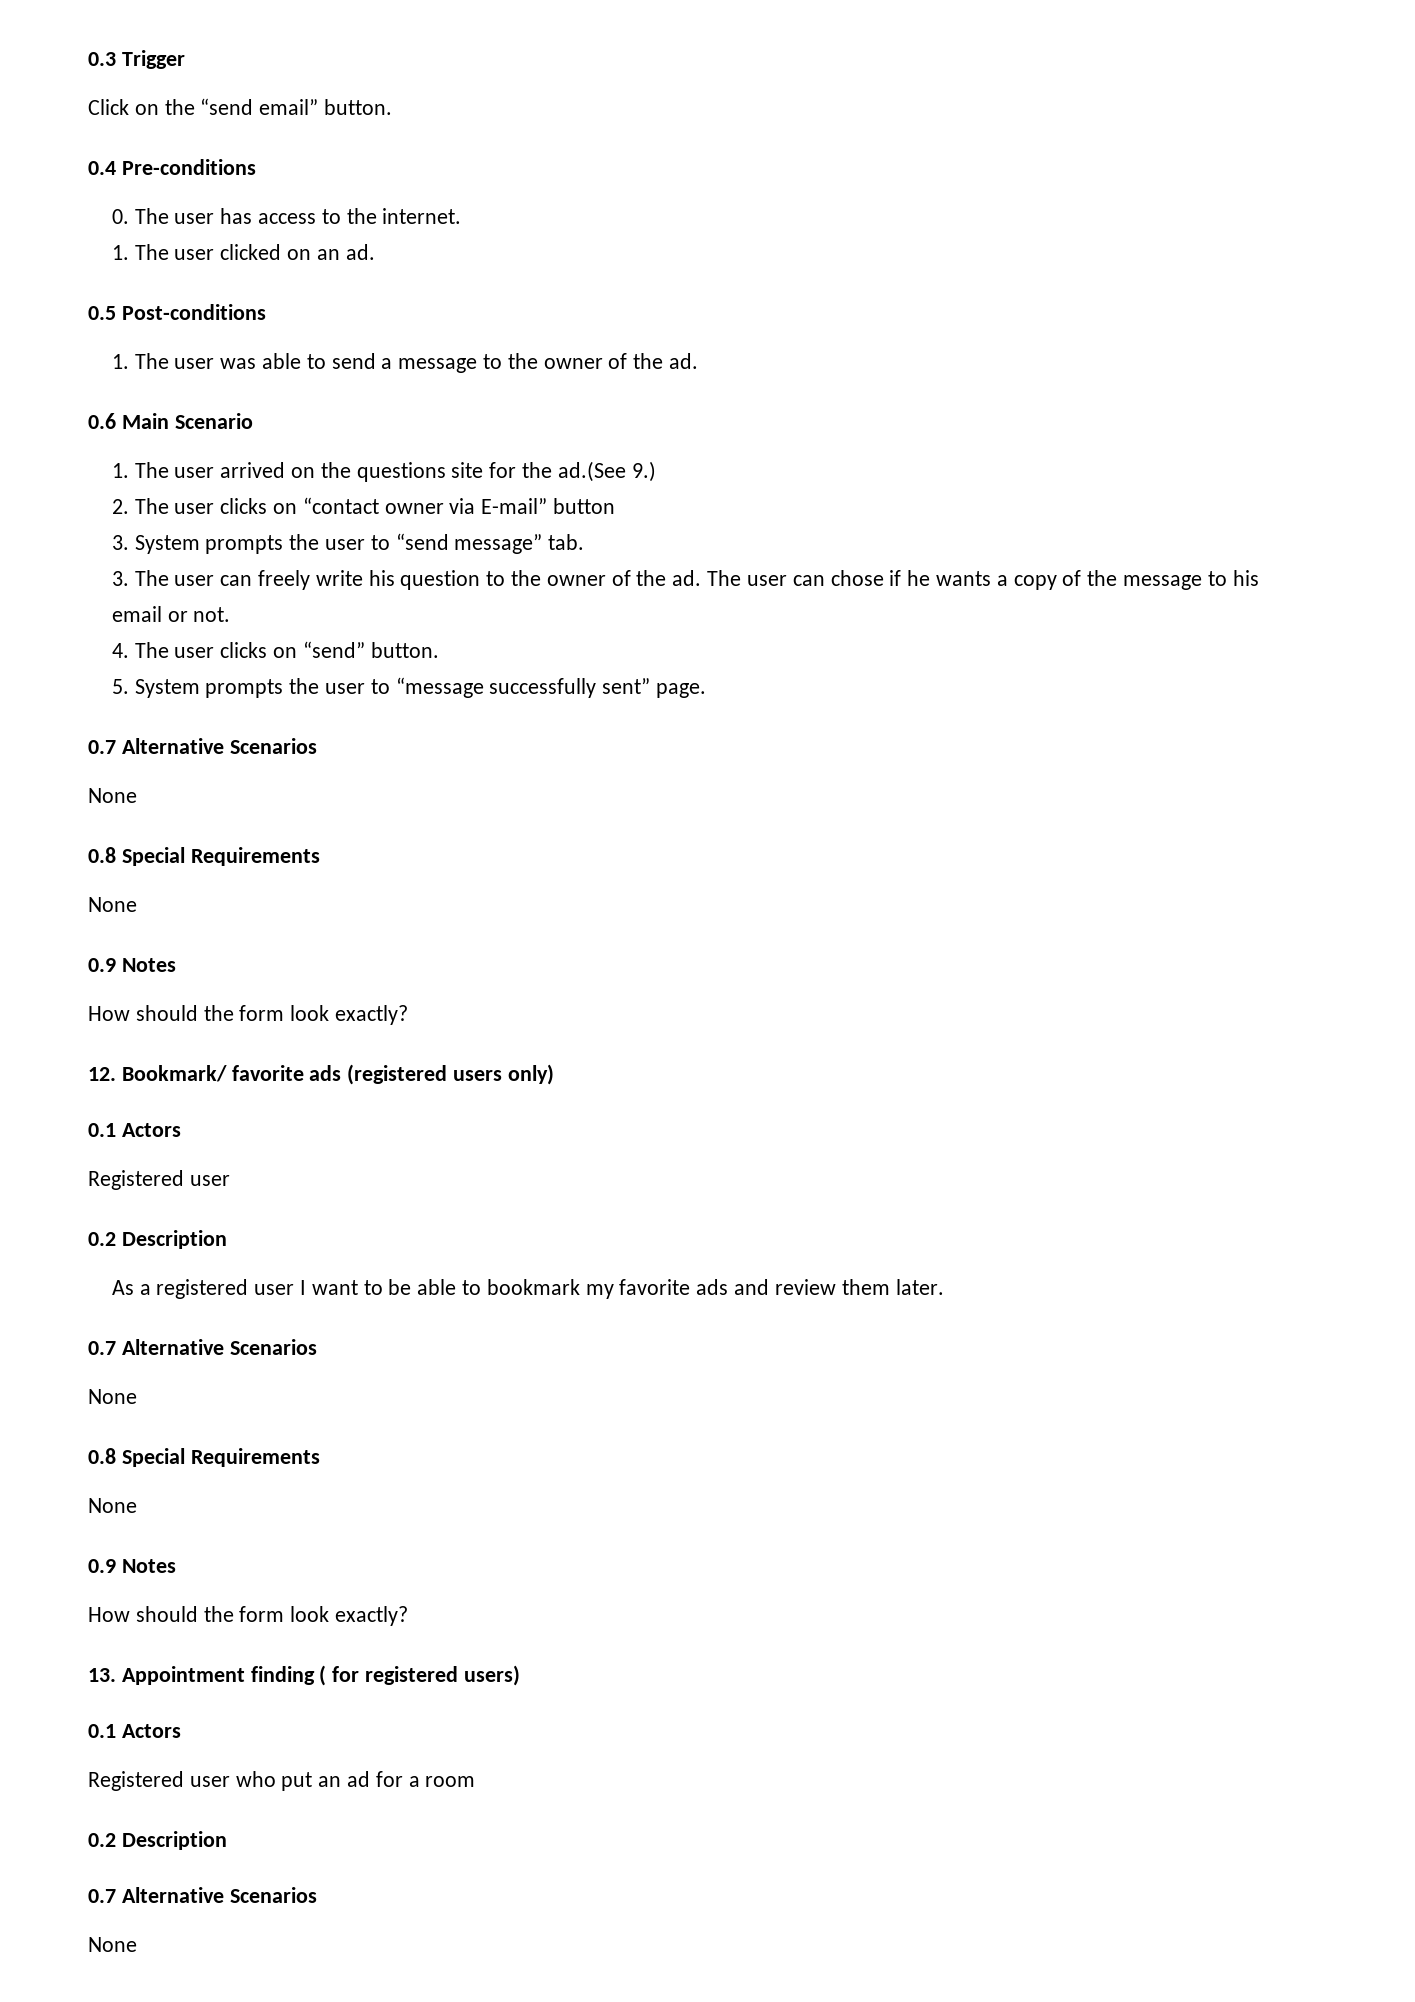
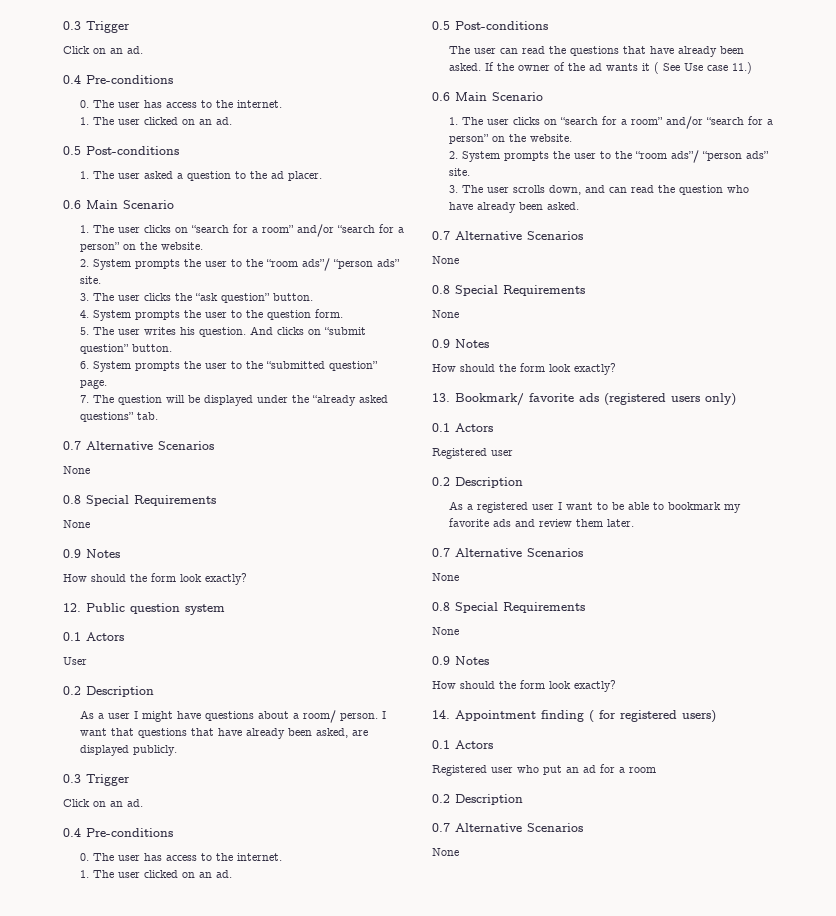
[88,50,185,69] [88,98,393,115] 0.3 Trigger // Click on the “send email” button. -> [63,21,130,33] [63,46,143,54] 0.3 Trigger // Click on an ad.
[220,353,699,373] [88,413,253,429] [111,461,656,482] [111,497,616,514] [111,533,585,554] [111,570,1259,590] [111,606,231,622] [111,641,439,658] [111,677,707,698] was able to send a message to the owner of the ad. // 0.6 Main Scenario // 1. The user arrived on the questions site for the ad.(See 9.) // 2. The user clicks on “contact owner via E-mail” button // 3. System prompts the user to “send message” tab. // 3. The user can freely write his question to the owner of the ad. The user can chose if he wants a copy of the message to his email or not. // 4. The user clicks on “send” button. // 5. System prompts the user to “message successfully sent” page. -> [143,171,322,181] [63,200,174,209] [79,224,404,237] [79,242,203,252] [79,258,400,271] [79,276,101,284] [79,293,313,303] [79,309,343,321] [79,326,366,337] [79,344,172,354] [79,361,378,372] [79,379,107,389] [79,395,388,406] [79,412,158,422] asked a question to the ad placer. // 0.6 Main Scenario // 1. The user clicks on “search for a room” and/or “search for a person” on the website. // 2. System prompts the user to the “room ads”/ “person ads” site. // 3. The user clicks the “ask question” button. // 4. System prompts the user to the question form. // 5. The user writes his question. And clicks on “submit question” button. // 6. System prompts the user to the “submitted question” page. // 7. The question will be displayed under the “already asked questions” tab.
(116, 1074) none -> [86,603,225,615] [63,632,124,641] [63,657,87,665] [63,686,154,697] [79,710,386,723] [79,728,368,739] [79,745,177,756] [63,774,130,786] [63,799,143,807] [63,828,173,837] [79,853,282,861] [79,870,232,878] [432,21,548,30] [448,46,744,57] [448,62,752,74] [432,92,543,101] [448,116,773,129] [448,134,572,144] [448,150,769,163] [448,168,470,176] [448,185,749,195] [448,202,579,213] [432,231,583,240] [432,256,459,264] [432,285,585,296] [432,310,459,318] [432,339,489,348] [432,363,616,375] [432,393,450,402] Public question system // 0.1 Actors // User // 0.2 Description // As a user I might have questions about a room/ person. I want that questions that have already been asked, are displayed publicly. // 0.3 Trigger // Click on an ad. // 0.4 Pre-conditions // 0. The user has access to the internet. // 1. The user clicked on an ad. // 0.5 Post-conditions // The user can read the questions that have already been asked. If the owner of the ad wants it ( See Use case 11.) // 0.6 Main Scenario // 1. The user clicks on “search for a room” and/or “search for a person” on the website. // 2. System prompts the user to the “room ads”/ “person ads” site. // 3. The user scrolls down, and can read the question who have already been asked. // 0.7 Alternative Scenarios // None // 0.8 Special Requirements // None // 0.9 Notes // How should the form look exactly? // 13.
[88,1668,116,1682] 13. -> [432,710,450,719] 14.

